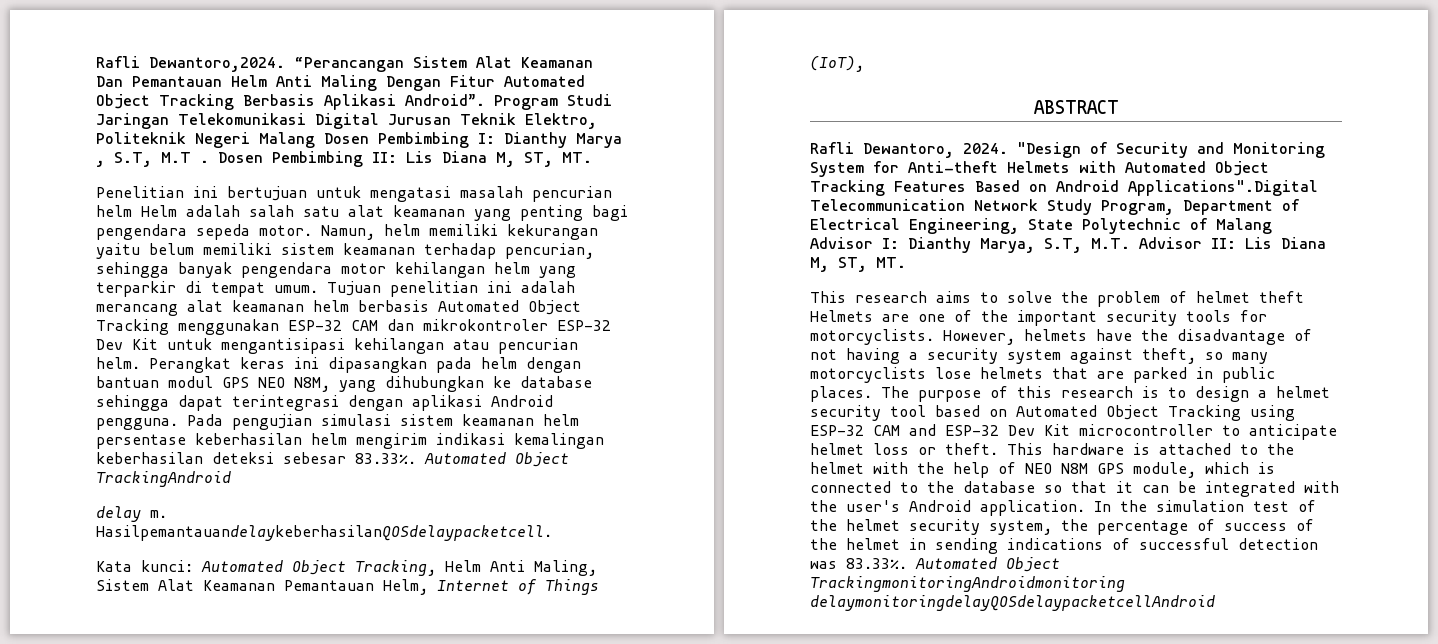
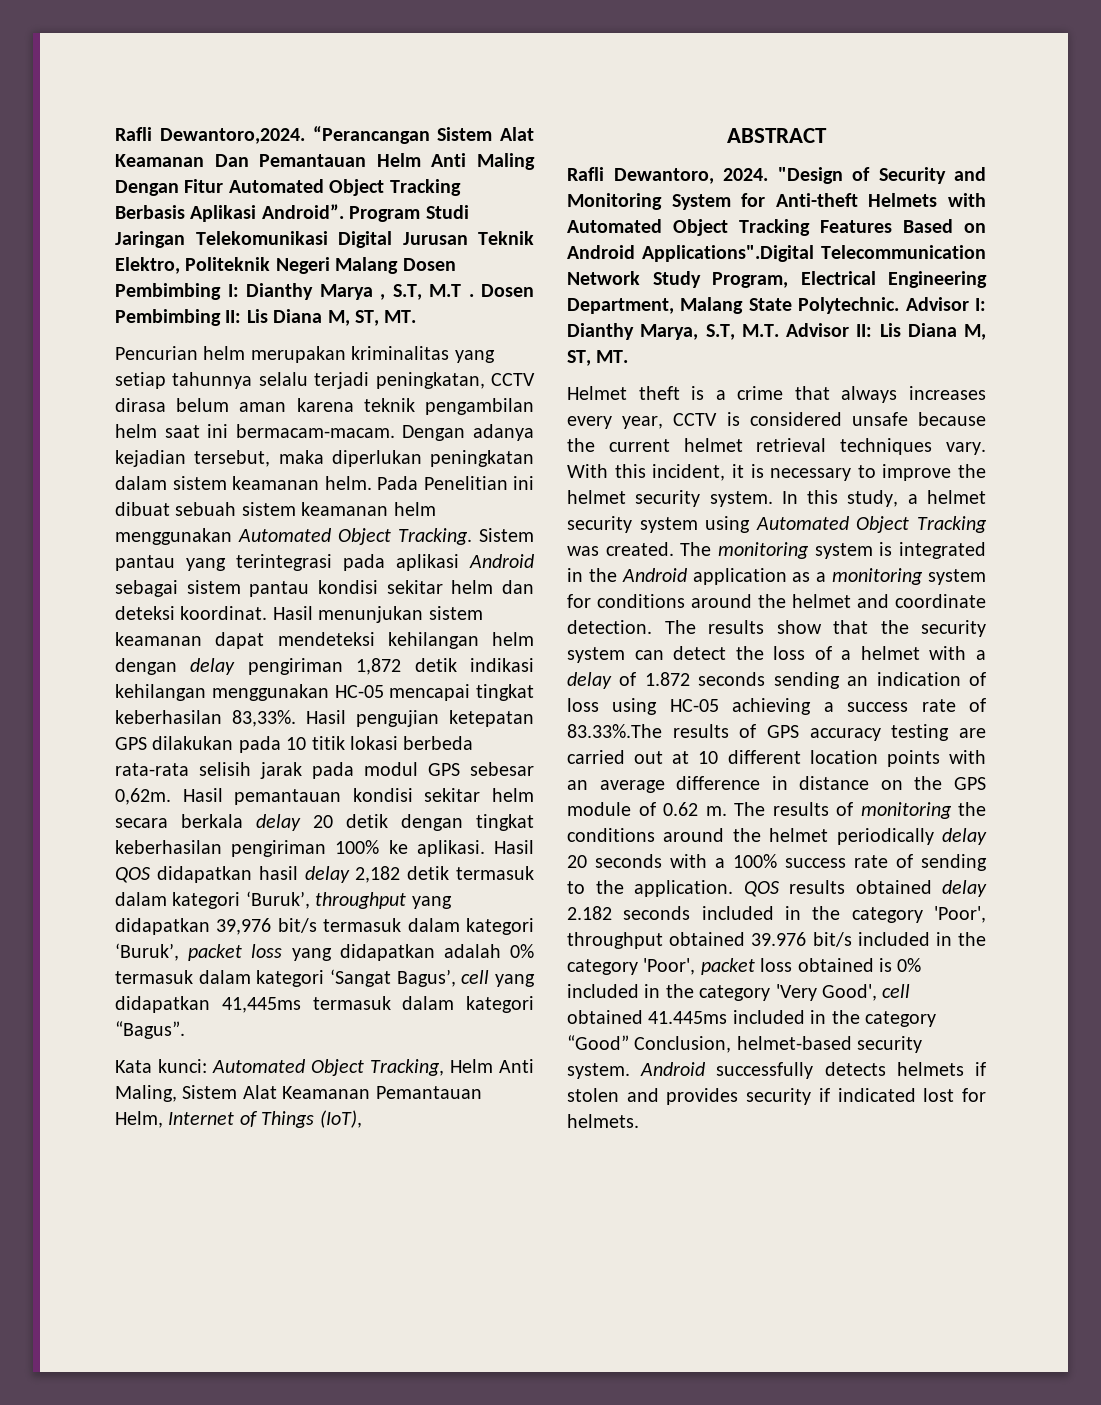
[96,186,612,202] [96,205,628,221] [96,224,598,240] [96,243,594,259] [96,262,576,278] [96,281,575,297] [96,300,581,316] [96,319,611,335] [96,338,578,354] [96,357,581,373] [96,376,592,392] [96,395,553,411] [96,414,579,430] [96,433,604,449] [96,452,569,467] [96,471,231,487] [96,506,167,522] [96,525,552,541] Penelitian ini bertujuan untuk mengatasi masalah pencurian helm Helm adalah salah satu alat keamanan yang penting bagi pengendara sepeda motor. Namun, helm memiliki kekurangan yaitu belum memiliki sistem keamanan terhadap pencurian, sehingga banyak pengendara motor kehilangan helm yang terparkir di tempat umum. Tujuan penelitian ini adalah merancang alat keamanan helm berbasis Automated Object Tracking menggunakan ESP-32 CAM dan mikrokontroler ESP-32 Dev Kit untuk mengantisipasi kehilangan atau pencurian helm. Perangkat keras ini dipasangkan pada helm dengan bantuan modul GPS NEO N8M, yang dihubungkan ke database sehingga dapat terintegrasi dengan aplikasi Android pengguna. Pada pengujian simulasi sistem keamanan helm persentase keberhasilan helm mengirim indikasi kemalingan keberhasilan deteksi sebesar 83.33%. Automated Object TrackingAndroid // delay m. HasilpemantauandelaykeberhasilanQOSdelaypacketcell. -> [115,346,495,363] [115,372,535,389] [115,398,534,415] [115,424,534,441] [115,450,534,467] [115,476,534,490] [115,502,436,516] [115,528,534,545] [115,554,534,571] [115,580,534,597] [115,606,483,623] [115,632,534,649] [115,658,534,675] [115,684,534,701] [115,710,534,727] [115,736,474,753] [115,762,534,779] [115,788,534,805] [115,814,534,831] [115,840,534,857] [115,866,534,883] [115,891,452,909] [115,918,534,935] [115,943,534,961] [115,969,535,987] [115,996,534,1013] [115,1021,185,1039] Pencurian helm merupakan kriminalitas yang setiap tahunnya selalu terjadi peningkatan, CCTV dirasa belum aman karena teknik pengambilan helm saat ini bermacam-macam. Dengan adanya kejadian tersebut, maka diperlukan peningkatan dalam sistem keamanan helm. Pada Penelitian ini dibuat sebuah sistem keamanan helm menggunakan Automated Object Tracking. Sistem pantau yang terintegrasi pada aplikasi Android sebagai sistem pantau kondisi sekitar helm dan deteksi koordinat. Hasil menunjukan sistem keamanan dapat mendeteksi kehilangan helm dengan delay pengiriman 1,872 detik indikasi kehilangan menggunakan HC-05 mencapai tingkat keberhasilan 83,33%. Hasil pengujian ketepatan GPS dilakukan pada 10 titik lokasi berbeda rata-rata selisih jarak pada modul GPS sebesar 0,62m. Hasil pemantauan kondisi sekitar helm secara berkala delay 20 detik dengan tingkat keberhasilan pengiriman 100% ke aplikasi. Hasil QOS didapatkan hasil delay 2,182 detik termasuk dalam kategori ‘Buruk’, throughput yang didapatkan 39,976 bit/s termasuk dalam kategori ‘Buruk’, packet loss yang didapatkan adalah 0% termasuk dalam kategori ‘Sangat Bagus’, cell yang didapatkan 41,445ms termasuk dalam kategori “Bagus”.
[1183,199,1300,215] [810,218,1272,234] Department of Electrical Engineering, State Polytechnic of Malang -> [800,271,987,288] [567,297,900,314] Electrical Engineering Department, Malang State Polytechnic.
[810,291,1304,307] [810,310,1267,326] [810,329,1312,345] [810,348,1268,364] [810,367,1275,383] [810,386,1330,402] [810,405,1295,421] [810,424,1337,440] [810,443,1294,455] [810,462,1275,478] [810,481,1339,497] [810,500,1316,516] [810,519,1314,535] [810,538,1318,554] [810,557,1060,572] [810,576,1125,592] [810,595,1215,611] This research aims to solve the problem of helmet theft Helmets are one of the important security tools for motorcyclists. However, helmets have the disadvantage of not having a security system against theft, so many motorcyclists lose helmets that are parked in public places. The purpose of this research is to design a helmet security tool based on Automated Object Tracking using ESP-32 CAM and ESP-32 Dev Kit microcontroller to anticipate helmet loss or theft. This hardware is attached to the helmet with the help of NEO N8M GPS module, which is connected to the database so that it can be integrated with the user's Android application. In the simulation test of the helmet security system, the percentage of success of the helmet in sending indications of successful detection was 83.33%. Automated Object TrackingmonitoringAndroidmonitoring delaymonitoringdelayQOSdelaypacketcellAndroid -> [567,386,986,403] [567,412,986,429] [567,438,986,455] [567,464,986,481] [567,490,986,507] [567,516,987,533] [567,542,986,559] [567,568,986,585] [567,594,986,608] [567,620,986,637] [567,646,986,663] [567,672,986,689] [567,698,986,715] [567,724,987,741] [567,750,986,767] [567,776,986,793] [567,802,986,819] [567,828,987,845] [567,854,987,871] [567,880,987,897] [567,906,986,923] [567,932,986,949] [567,958,922,975] [567,984,911,1001] [567,1010,936,1027] [567,1035,923,1053] [567,1062,986,1079] [567,1088,986,1105] [567,1114,639,1128] Helmet theft is a crime that always increases every year, CCTV is considered unsafe because the current helmet retrieval techniques vary. With this incident, it is necessary to improve the helmet security system. In this study, a helmet security system using Automated Object Tracking was created. The monitoring system is integrated in the Android application as a monitoring system for conditions around the helmet and coordinate detection. The results show that the security system can detect the loss of a helmet with a delay of 1.872 seconds sending an indication of loss using HC-05 achieving a success rate of 83.33%.The results of GPS accuracy testing are carried out at 10 different location points with an average difference in distance on the GPS module of 0.62 m. The results of monitoring the conditions around the helmet periodically delay 20 seconds with a 100% success rate of sending to the application. QOS results obtained delay 2.182 seconds included in the category 'Poor', throughput obtained 39.976 bit/s included in the category 'Poor', packet loss obtained is 0% included in the category 'Very Good', cell obtained 41.445ms included in the category “Good” Conclusion, helmet-based security system. Android successfully detects helmets if stolen and provides security if indicated lost for helmets.

